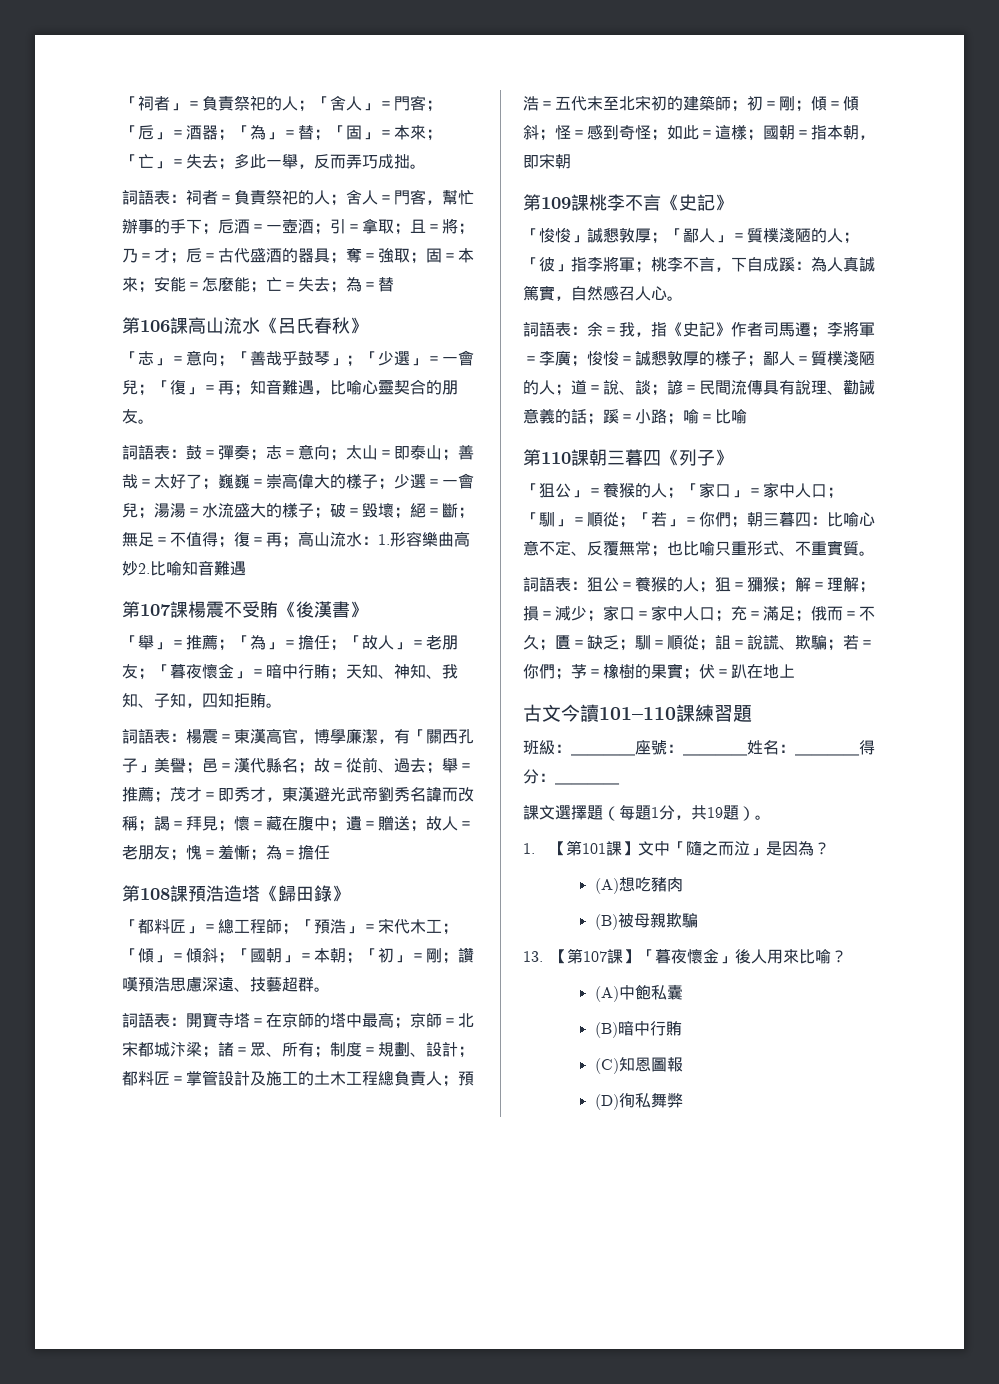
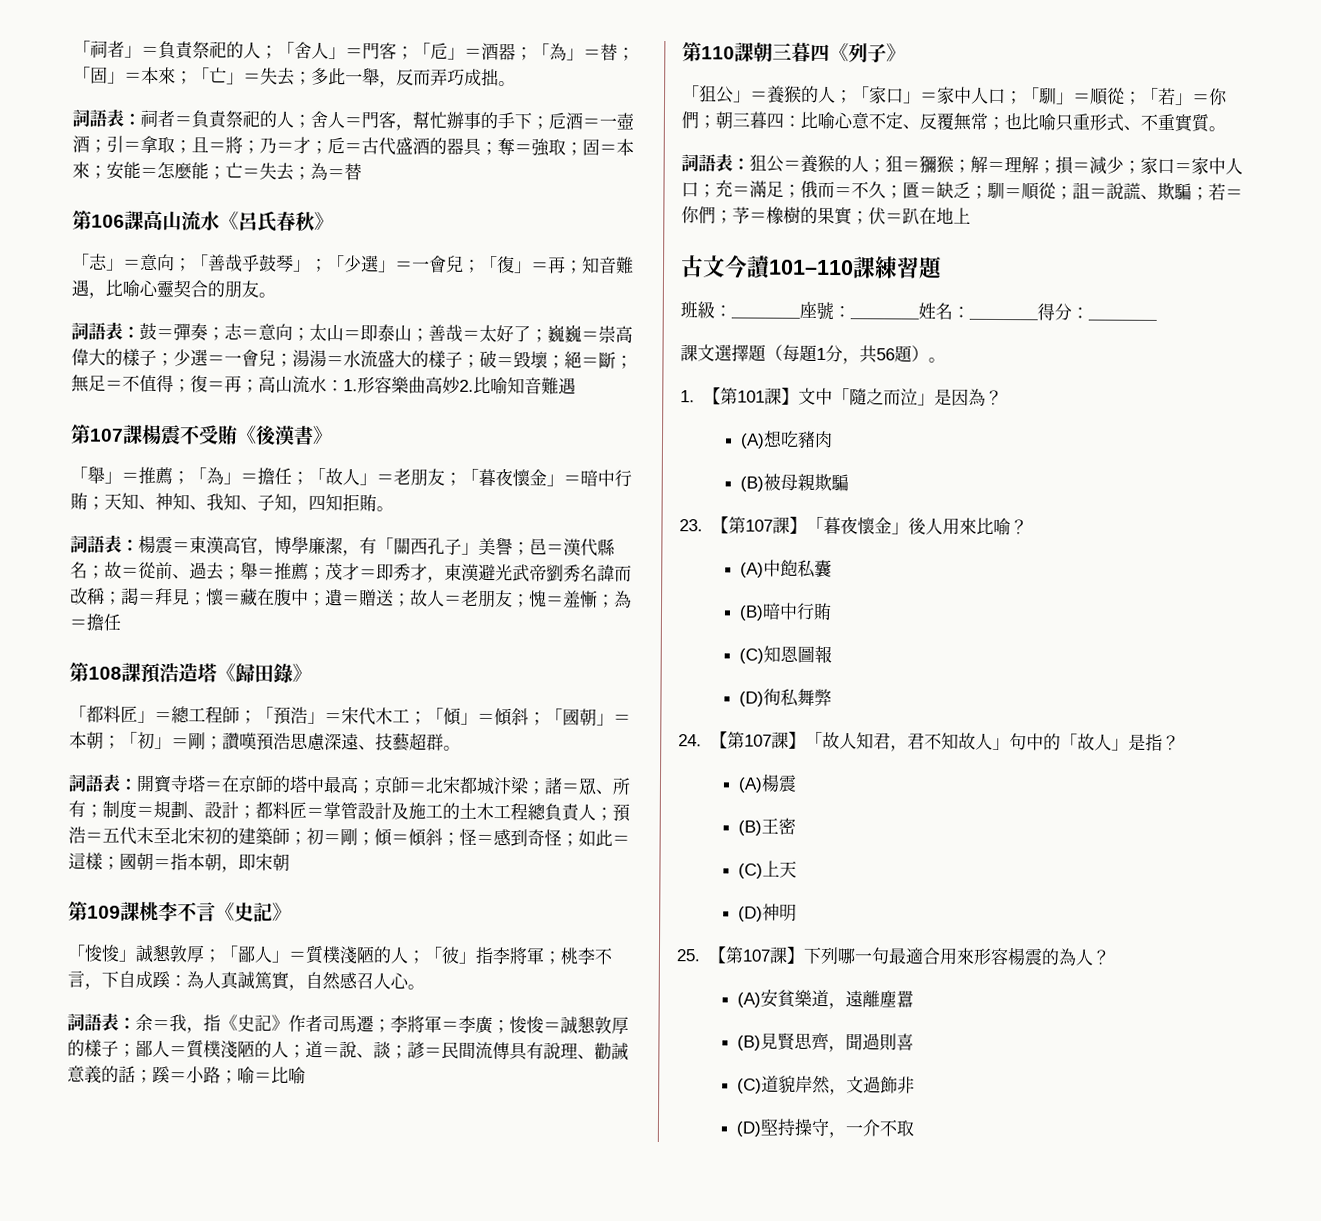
[707,807,723,818] 19 -> [876,348,895,361] 56
[523,951,543,962] 13. -> [679,519,703,532] 23.
(683, 1100) none -> [678,731,1180,752] [738,773,798,793] [738,817,797,836] [738,860,798,879] [738,903,798,922] [676,946,1110,966] [737,989,916,1010] [737,1032,915,1053] [737,1075,916,1096] [736,1118,915,1139] // 24.【第107課】「故人知君，君不知故人」句中的「故人」是指？ // (A)楊震 // (B)王密 // (C)上天 // (D)神明 // 25.【第107課】下列哪一句最適合用來形容楊震的為人？ // (A)安貧樂道，遠離塵囂 // (B)見賢思齊，聞過則喜 // (C)道貌岸然，文過飾非 // (D)堅持操守，一介不取

